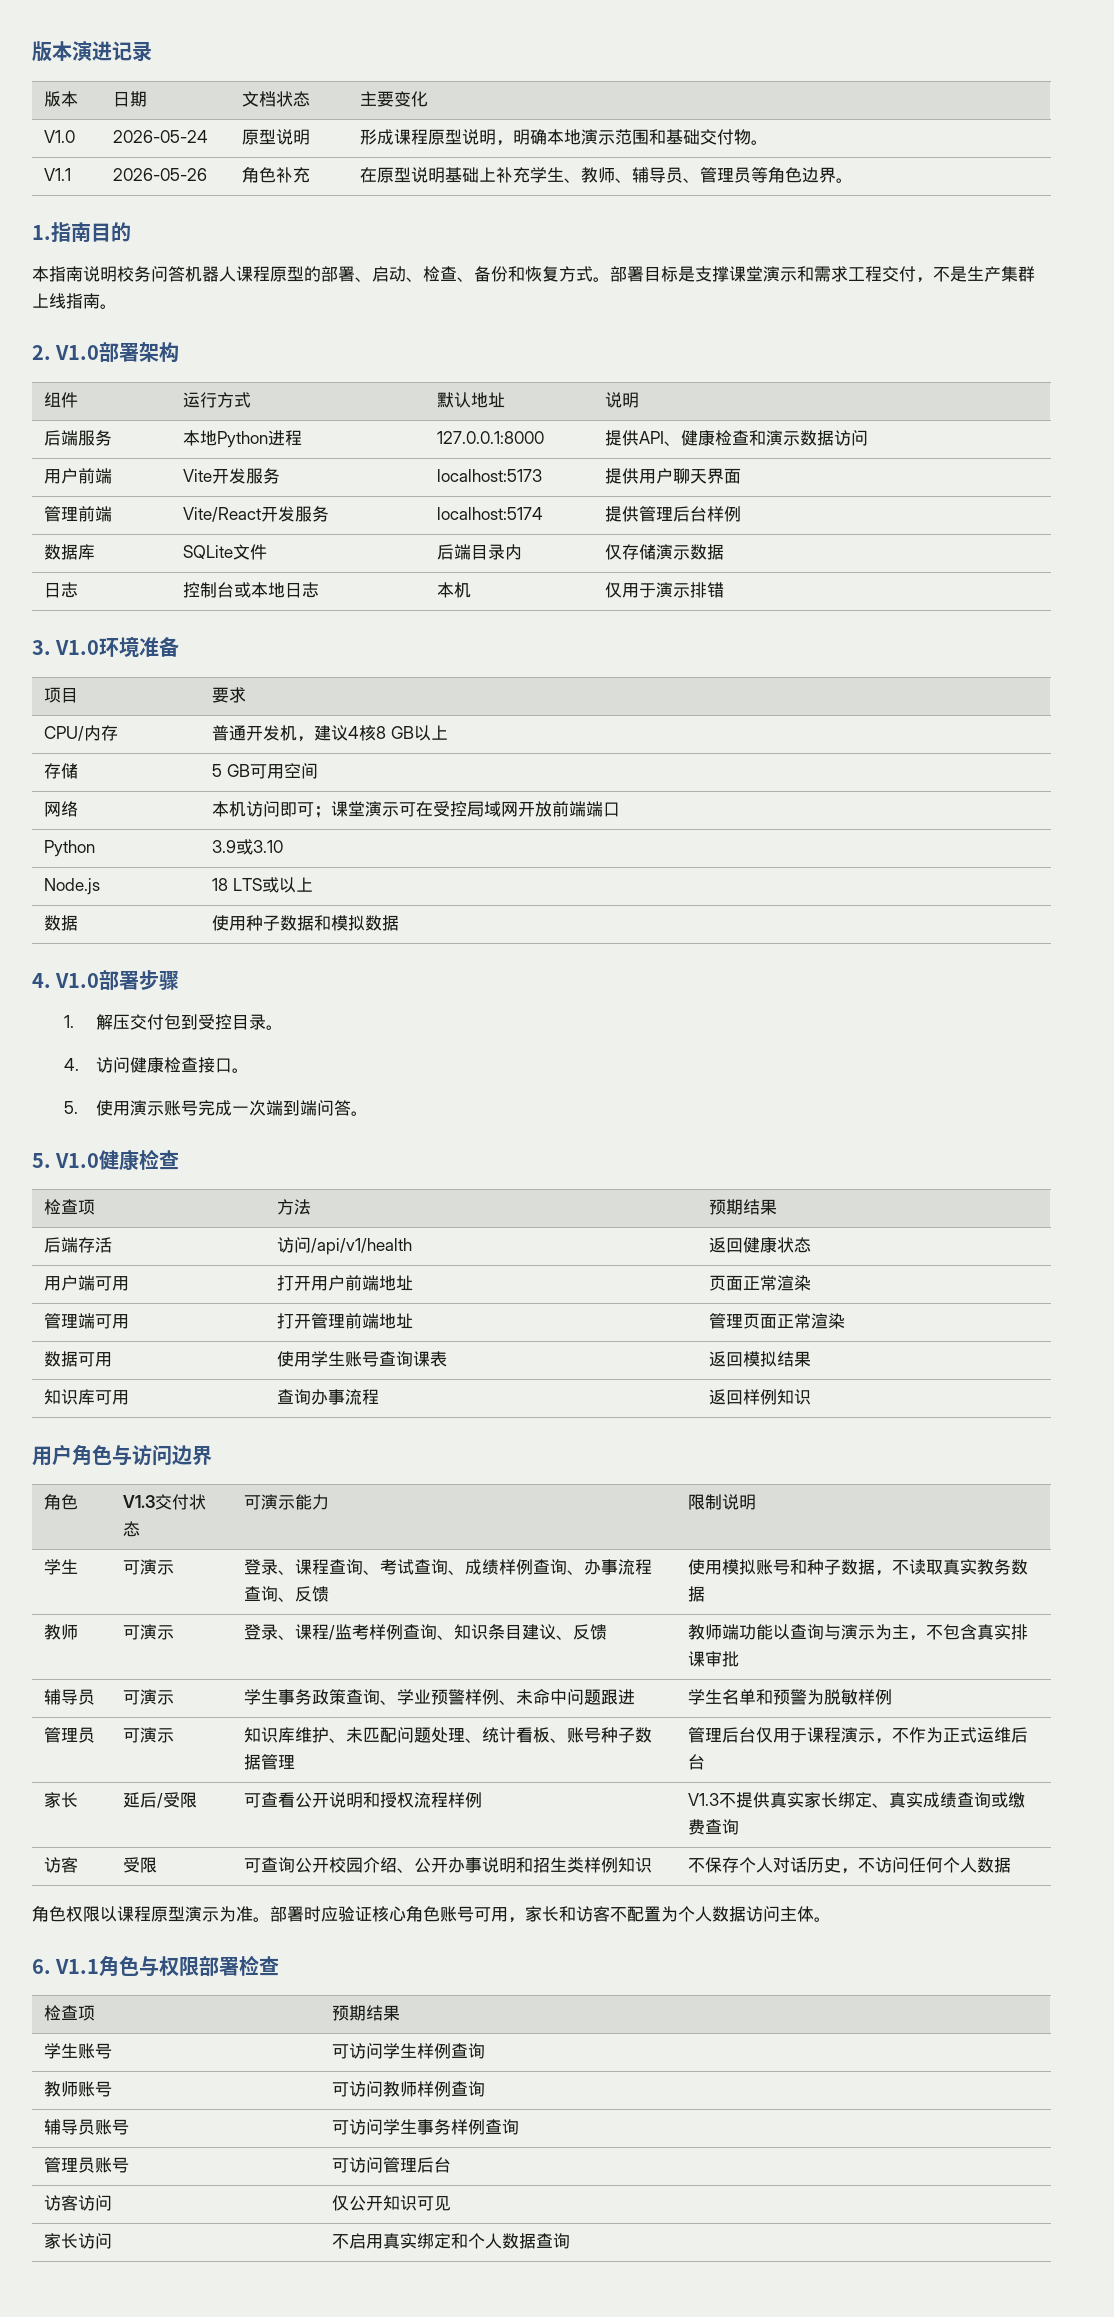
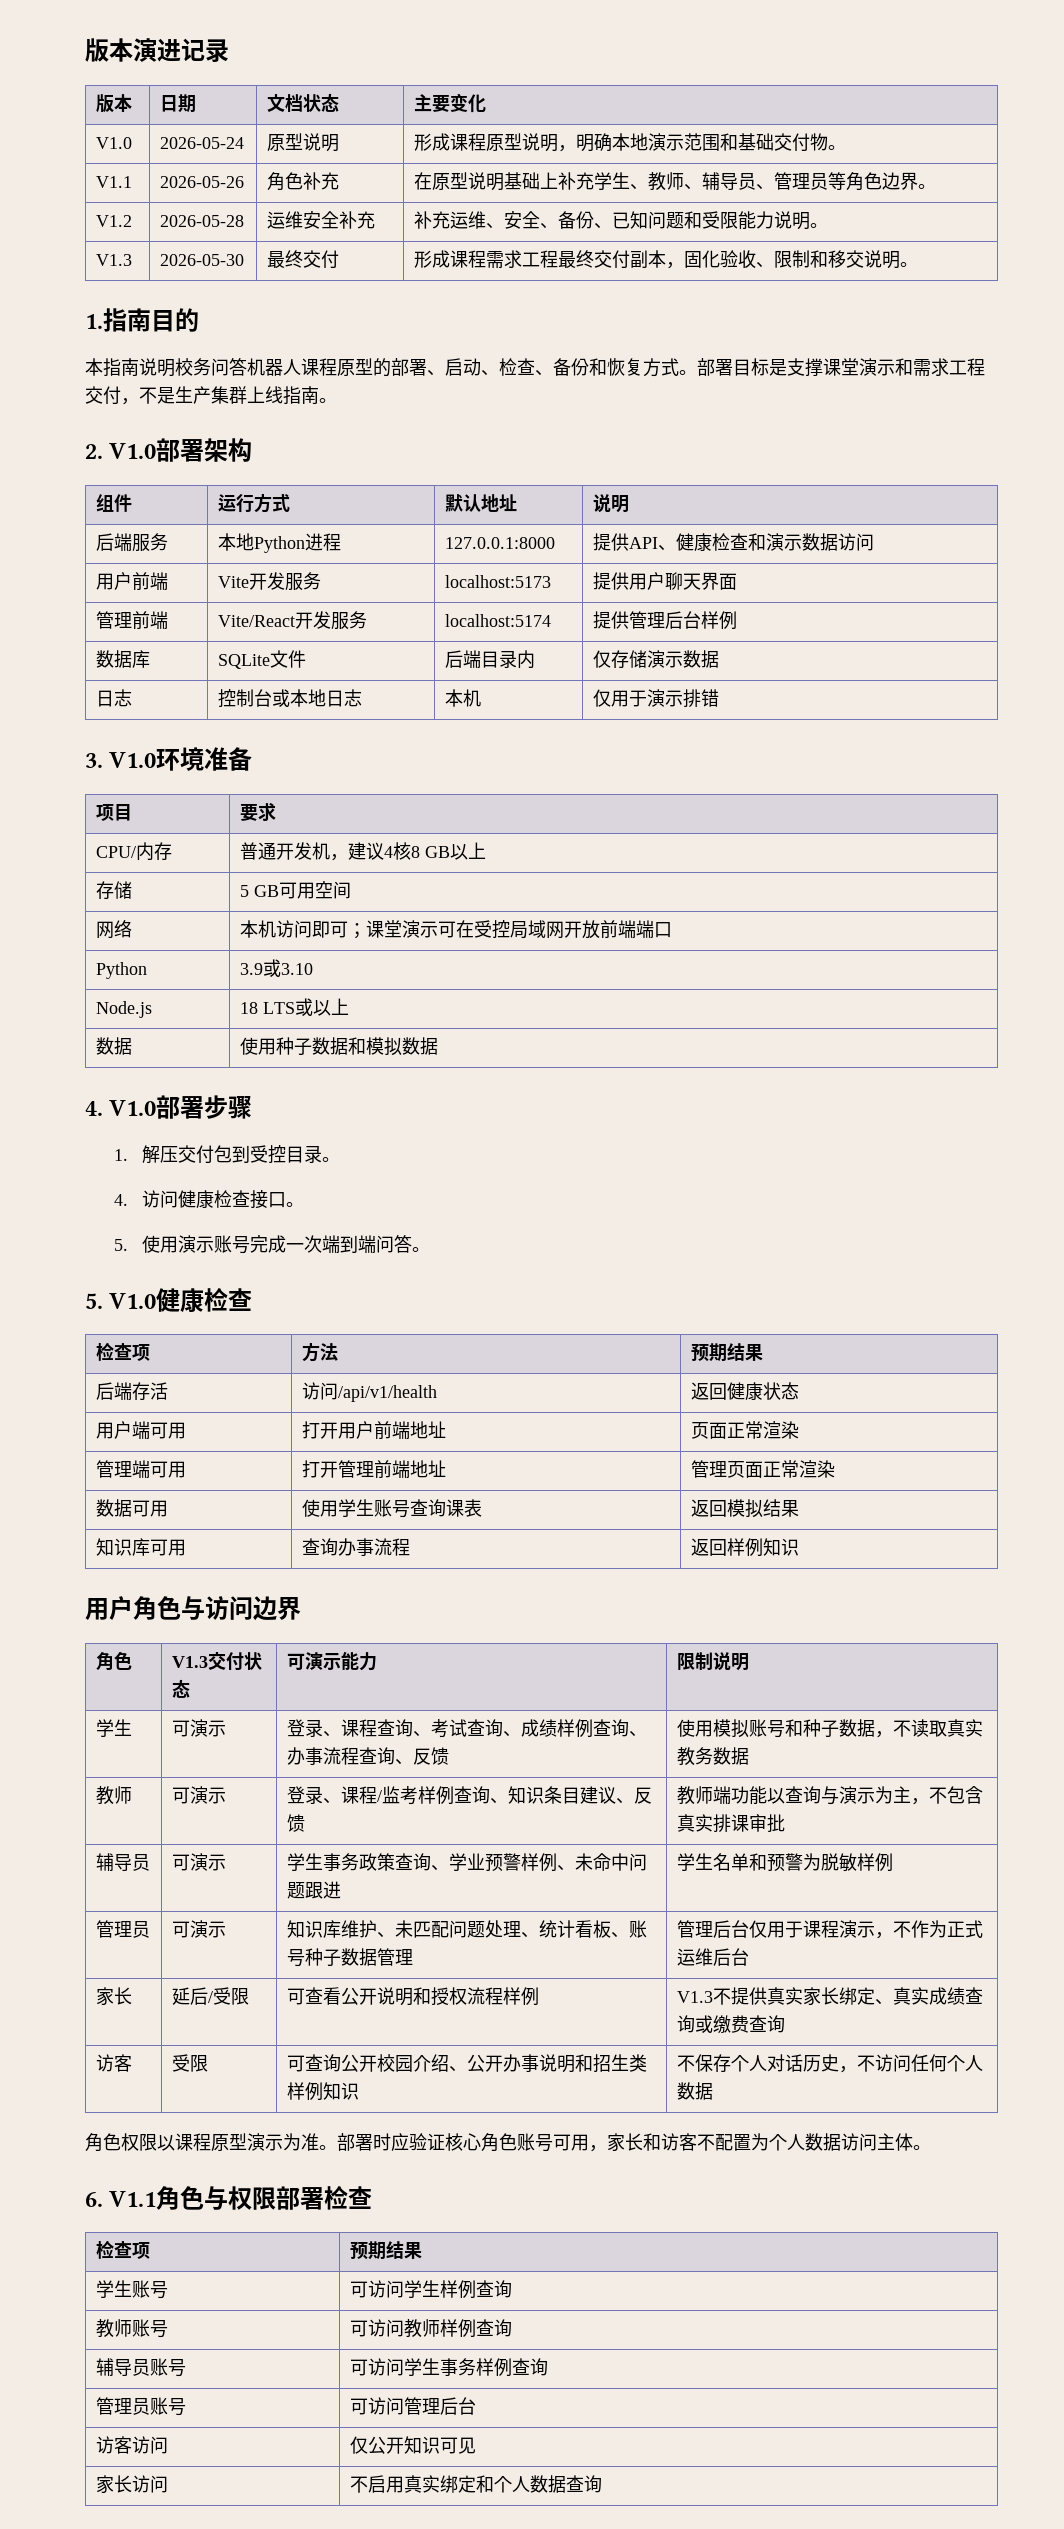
(854, 180) none -> [96,215,133,227] [160,215,245,227] [267,211,376,229] [414,211,829,230] [96,254,133,266] [160,254,245,266] [267,250,340,269] [414,250,919,269] // V1.2 | 2026-05-28 | 运维安全补充 | 补充运维、安全、备份、已知问题和受限能力说明。 // V1.3 | 2026-05-30 | 最终交付 | 形成课程需求工程最终交付副本，固化验收、限制和移交说明。

